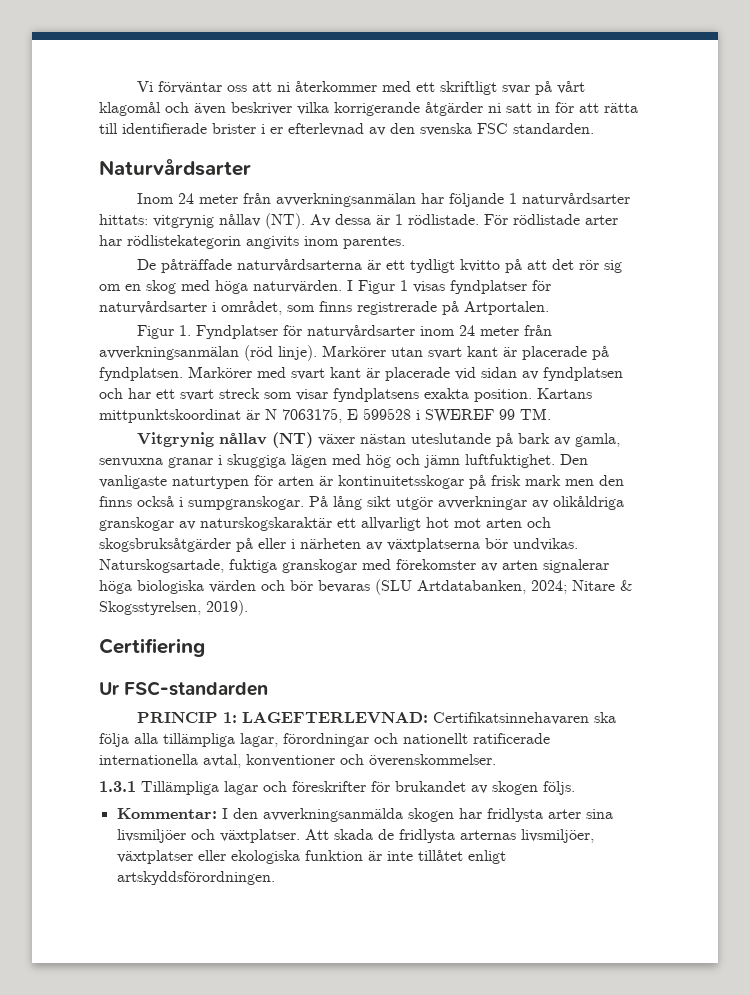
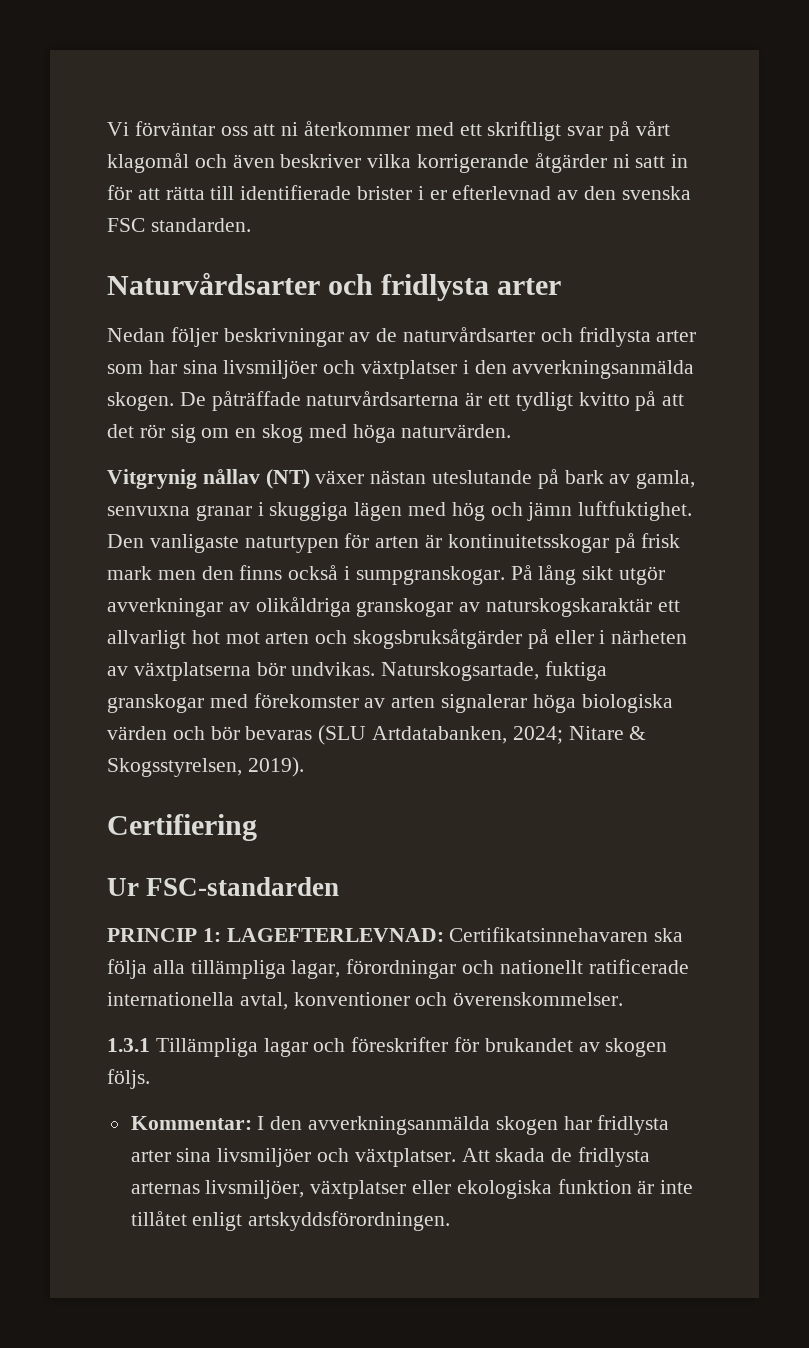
[136,193,630,207] [99,213,618,229] [99,235,405,249] // Inom 24 meter från avverkningsanmälan har följande 1 naturvårdsarter hittats: vitgrynig nållav (NT). Av dessa är 1 rödlistade. För rödlistade arter har rödlistekategorin angivits inom parentes. // -> [328,274,562,301] [107,327,697,347] [107,360,695,379] [107,392,174,411] och fridlysta arter // Nedan följer beskrivningar av de naturvårdsarter och fridlysta arter som har sina livsmiljöer och växtplatser i den avverkningsanmälda skogen.
[347,280,551,294] [99,301,549,315] [136,325,552,339] [99,345,609,361] [99,366,623,381] [99,388,592,402] [99,408,551,423] I Figur 1 visas fyndplatser för naturvårdsarter i området, som finns registrerade på Artportalen. // Figur 1. Fyndplatser för naturvårdsarter inom 24 meter från avverkningsanmälan (röd linje). Markörer utan svart kant är placerade på fyndplatsen. Markörer med svart kant är placerade vid sidan av fyndplatsen och har ett svart streck som visar fyndplatsens exakta position. Kartans mittpunktskoordinat är N 7063175, E 599528 i SWEREF 99 TM. -> (512, 431) none

